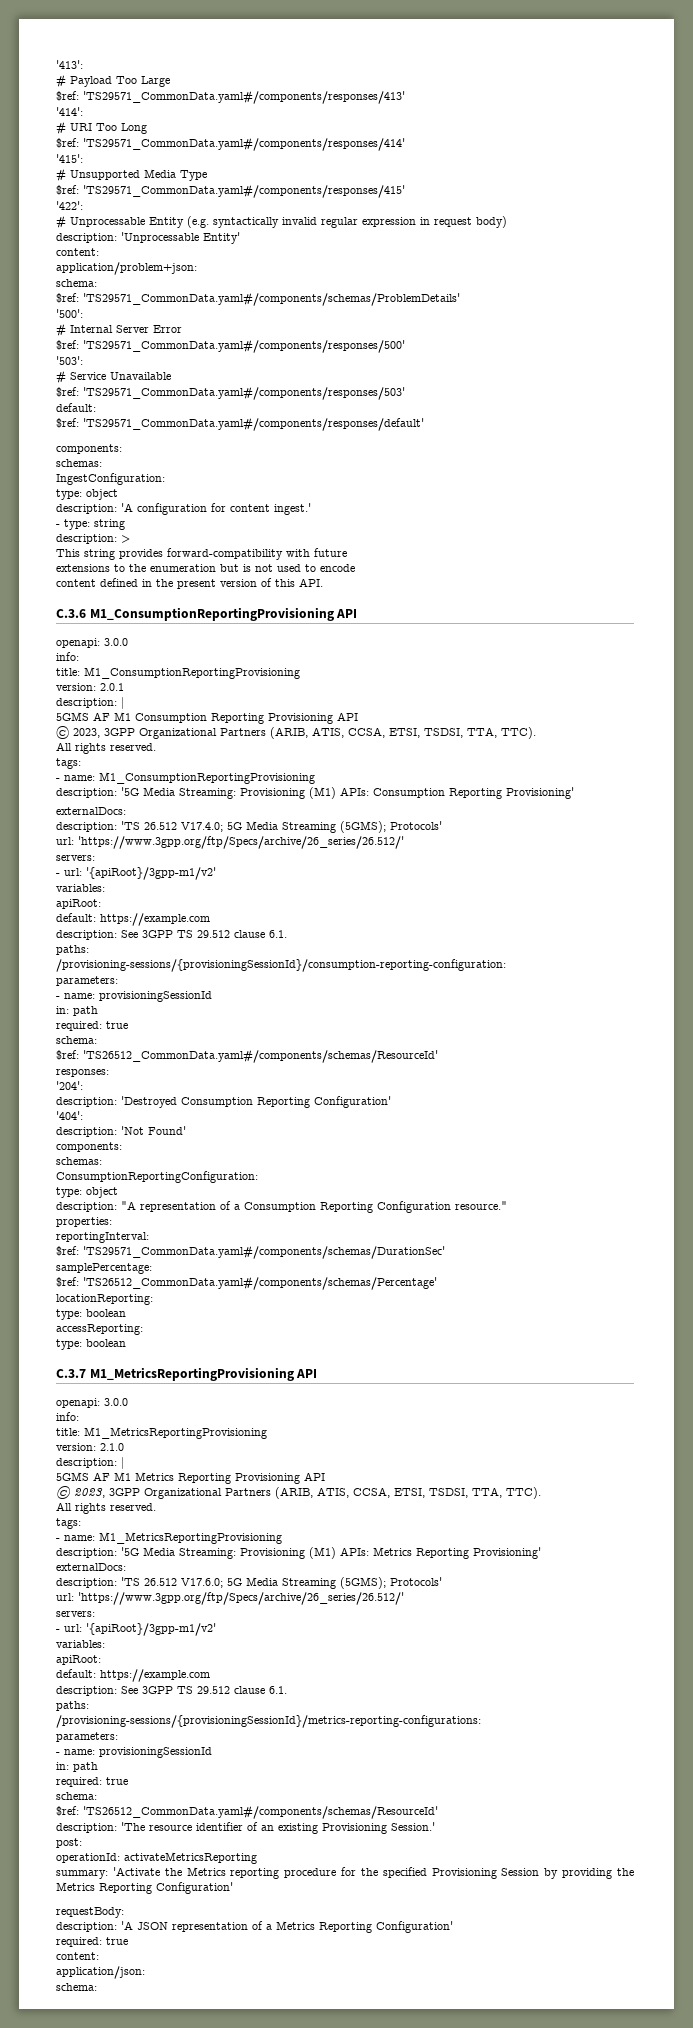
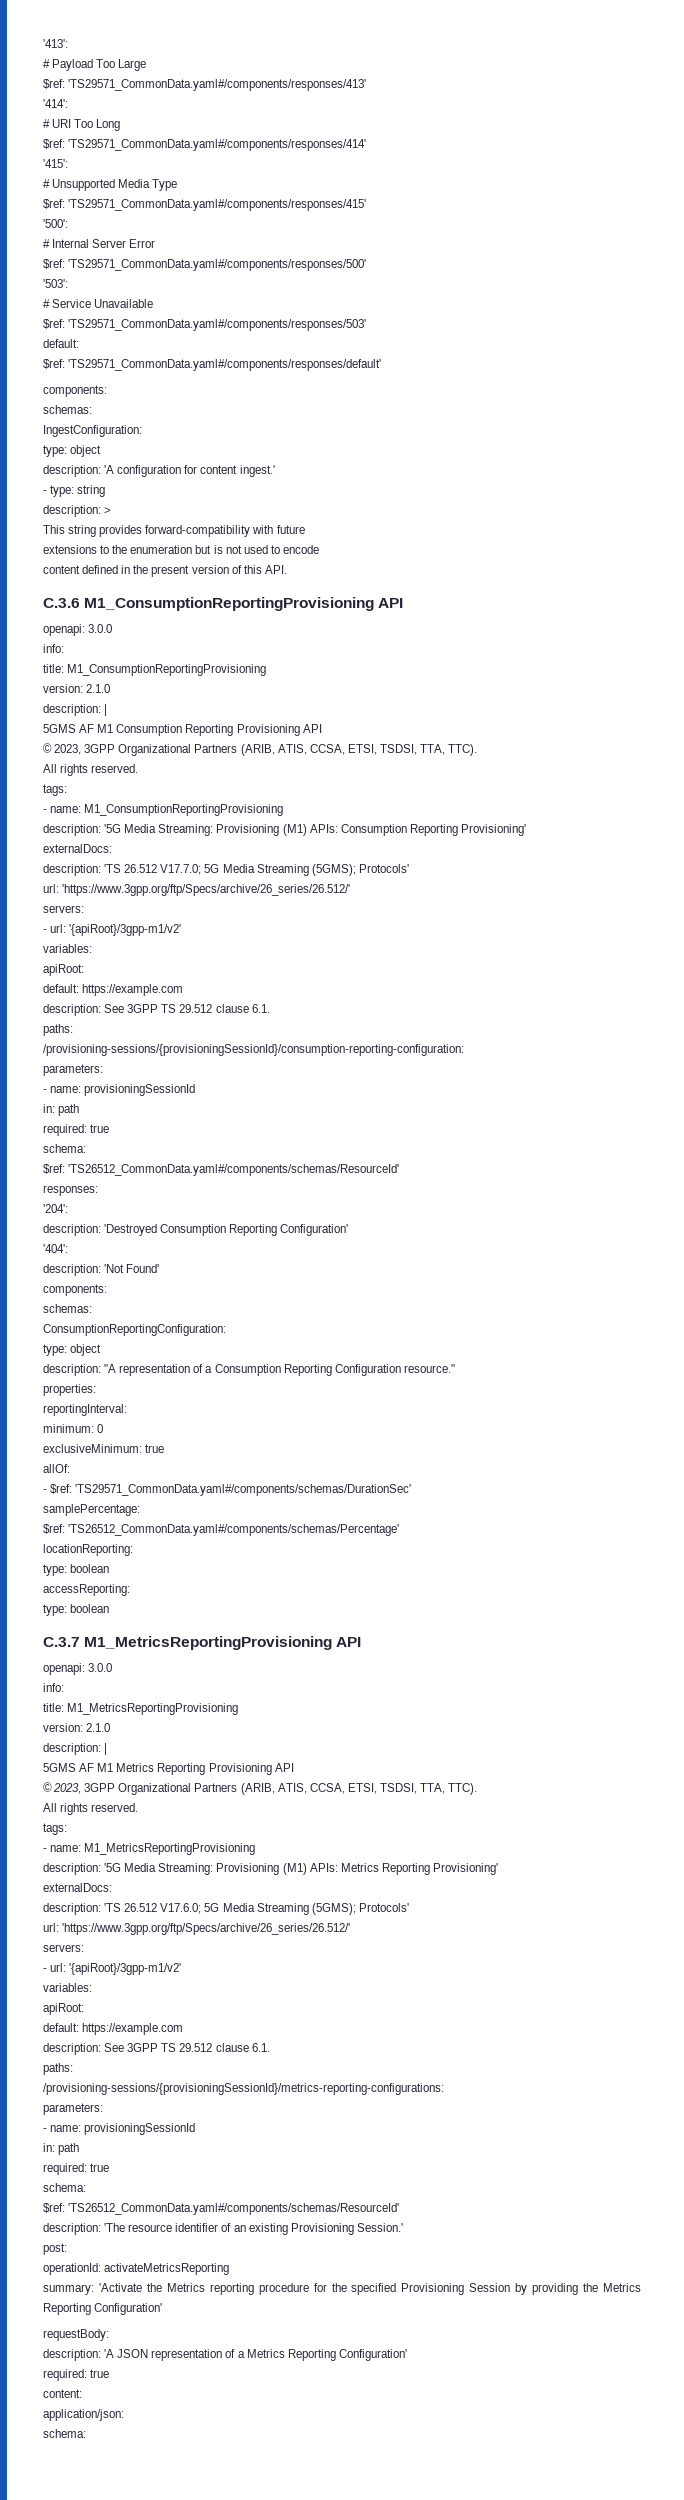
[56,201,83,210] [56,215,507,229] [56,232,240,244] [56,248,99,256] [56,262,197,275] [56,279,97,287] [56,292,460,306] // '422': // # Unprocessable Entity (e.g. syntactically invalid regular expression in request body) // description: 'Unprocessable Entity' // content: // application/problem+json: // schema: // $ref: 'TS29571_CommonData.yaml#/components/schemas/ProblemDetails' -> (367, 205) none
[100,683,124,691] 2.0.1 -> [86,684,111,693] 2.1.0
[181,822,223,832] V17.4.0; -> [160,864,202,875] V17.7.0;
(149, 1237) none -> [43,1424,104,1433] [43,1444,165,1453] [43,1464,70,1473] [43,1489,47,1493] minimum: 0 // exclusiveMinimum: true // allOf: // -

